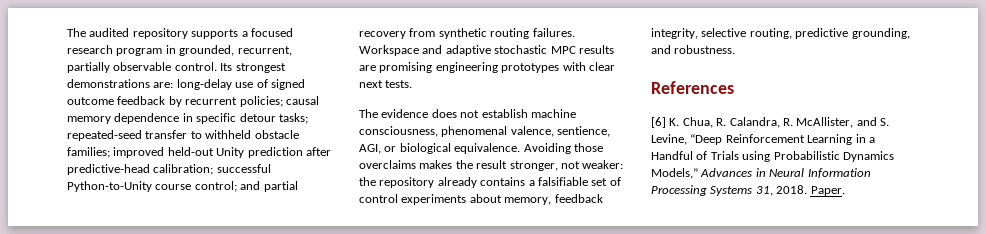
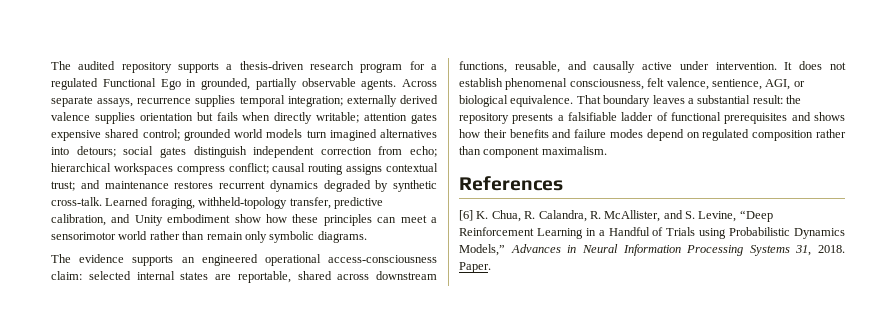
[250,28,293,37] focused -> [239,61,304,70] thesis-driven
(163, 52) none -> [409,61,437,70] [51,78,181,90] for a regulated Functional Ego
[237,46,292,56] recurrent, -> (250, 84) none
[174,62,286,73] [67,79,305,90] [67,96,319,107] [67,113,308,124] [67,130,299,141] [67,147,331,158] [67,164,271,175] [67,181,298,192] [359,28,575,39] [359,45,614,56] [359,62,615,73] [359,80,413,88] [359,109,576,118] [359,126,508,137] control. Its strongest demonstrations are: long-delay use of signed outcome feedback by recurrent policies; causal memory dependence in specific detour tasks; repeated-seed transfer to withheld obstacle families; improved held-out Unity prediction after predictive-head calibration; successful Python-to-Unity course control; and partial recovery from synthetic routing failures. Workspace and adaptive stochastic MPC results are promising engineering prototypes with clear next tests. // The evidence does not establish machine consciousness, phenomenal -> [361,79,437,90] [51,95,438,107] [51,112,438,124] [51,129,437,141] [51,146,437,158] [51,163,438,175] [51,180,437,192] [51,197,383,209] [51,214,437,226] [51,231,367,243] [51,254,437,266] [51,271,437,283] [459,61,846,73] [459,78,665,90] agents. Across separate assays, recurrence supplies temporal integration; externally derived valence supplies orientation but fails when directly writable; attention gates expensive shared control; grounded world models turn imagined alternatives into detours; social gates distinguish independent correction from echo; hierarchical workspaces compress conflict; causal routing assigns contextual trust; and maintenance restores recurrent dynamics degraded by synthetic cross-talk. Learned foraging, withheld-topology transfer, predictive calibration, and Unity embodiment show how these principles can meet a sensorimotor world rather than remain only symbolic diagrams. // The evidence supports an engineered operational access-consciousness claim: selected internal states are reportable, shared across downstream functions, reusable, and causally active under intervention. It does not establish phenomenal consciousness, felt
[523,143,603,154] [359,160,624,171] [359,177,621,188] [359,194,603,205] [651,28,910,39] [651,45,736,54] Avoiding those overclaims makes the result stronger, not weaker: the repository already contains a falsifiable set of control experiments about memory, feedback integrity, selective routing, predictive grounding, and robustness. -> [576,95,801,107] [459,112,845,124] [459,129,846,141] [459,146,607,158] That boundary leaves a substantial result: the repository presents a falsifiable ladder of functional prerequisites and shows how their benefits and failure modes depend on regulated composition rather than component maximalism.

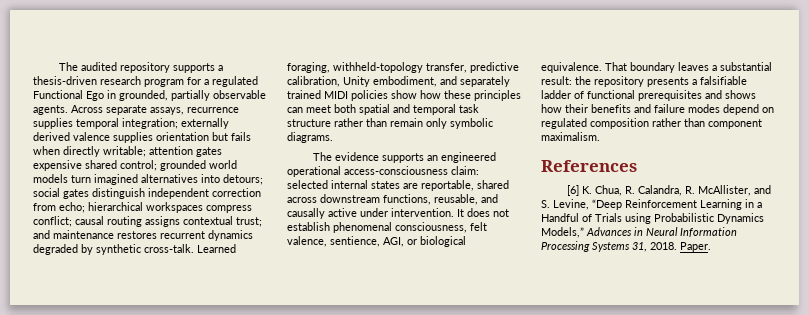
[111,214,231,226] and Unity embodiment -> [343,76,510,87] [287,90,388,101] Unity embodiment, and separately trained MIDI policies
[430,217,437,223] [51,231,148,240] a sensorimotor world -> [334,104,479,115] [287,119,331,127] both spatial and temporal task structure

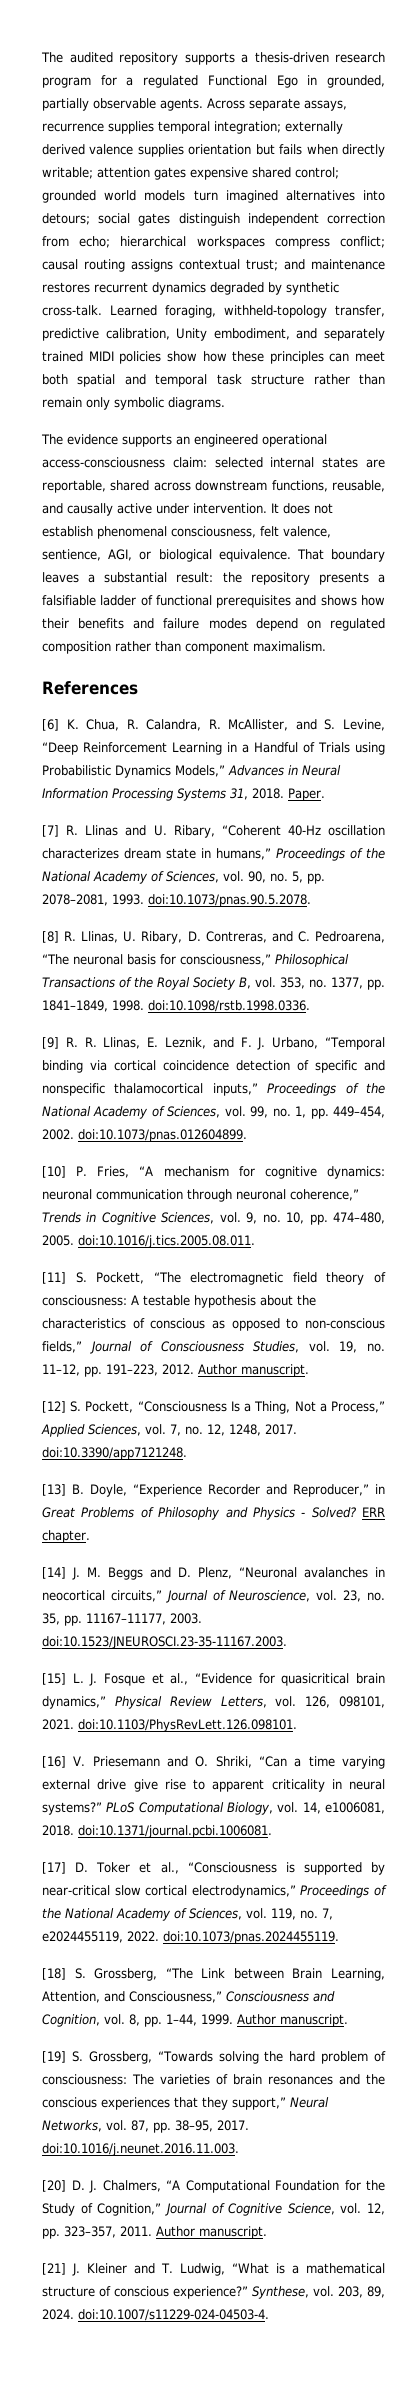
(711, 247) none -> [42,825,385,838] [42,848,385,861] [42,871,325,884] [42,894,311,907] [42,931,385,944] [42,954,349,967] [42,977,385,990] [42,1000,310,1012] [42,1037,386,1050] [42,1060,385,1073] [42,1083,385,1096] [42,1106,386,1119] [42,1129,247,1142] [42,1166,385,1179] [42,1189,359,1202] [42,1212,385,1225] [42,1235,255,1248] [42,1272,386,1285] [42,1295,316,1308] [42,1318,385,1331] [42,1341,385,1354] [42,1364,309,1377] [42,1401,386,1414] [41,1424,297,1437] [42,1447,187,1460] [42,1484,385,1497] [42,1507,385,1520] [42,1530,90,1543] [42,1567,385,1580] [42,1590,385,1603] [42,1613,202,1626] [42,1636,287,1649] [42,1673,385,1686] [42,1696,385,1709] [42,1719,297,1732] [42,1756,386,1769] [42,1779,385,1792] [42,1802,385,1815] [42,1825,272,1838] [42,1862,385,1875] [42,1885,387,1898] [42,1908,333,1921] [42,1931,339,1944] [42,1968,385,1981] [42,1991,335,2003] [42,2014,348,2027] [42,2051,386,2064] [42,2074,385,2085] [42,2097,329,2110] [42,2120,249,2133] [42,2143,239,2156] [42,2180,385,2193] [42,2203,385,2216] [42,2226,267,2239] [42,2263,385,2276] [42,2286,385,2299] [42,2309,269,2321] // [7] R. Llinas and U. Ribary, “Coherent 40-Hz oscillation characterizes dream state in humans,” Proceedings of the National Academy of Sciences, vol. 90, no. 5, pp. 2078–2081, 1993. doi:10.1073/pnas.90.5.2078. // [8] R. Llinas, U. Ribary, D. Contreras, and C. Pedroarena, “The neuronal basis for consciousness,” Philosophical Transactions of the Royal Society B, vol. 353, no. 1377, pp. 1841–1849, 1998. doi:10.1098/rstb.1998.0336. // [9] R. R. Llinas, E. Leznik, and F. J. Urbano, “Temporal binding via cortical coincidence detection of specific and nonspecific thalamocortical inputs,” Proceedings of the National Academy of Sciences, vol. 99, no. 1, pp. 449–454, 2002. doi:10.1073/pnas.012604899. // [10] P. Fries, “A mechanism for cognitive dynamics: neuronal communication through neuronal coherence,” Trends in Cognitive Sciences, vol. 9, no. 10, pp. 474–480, 2005. doi:10.1016/j.tics.2005.08.011. // [11] S. Pockett, “The electromagnetic field theory of consciousness: A testable hypothesis about the characteristics of conscious as opposed to non-conscious fields,” Journal of Consciousness Studies, vol. 19, no. 11–12, pp. 191–223, 2012. Author manuscript. // [12] S. Pockett, “Consciousness Is a Thing, Not a Process,” Applied Sciences, vol. 7, no. 12, 1248, 2017. doi:10.3390/app7121248. // [13] B. Doyle, “Experience Recorder and Reproducer,” in Great Problems of Philosophy and Physics - Solved? ERR chapter. // [14] J. M. Beggs and D. Plenz, “Neuronal avalanches in neocortical circuits,” Journal of Neuroscience, vol. 23, no. 35, pp. 11167–11177, 2003. doi:10.1523/JNEUROSCI.23-35-11167.2003. // [15] L. J. Fosque et al., “Evidence for quasicritical brain dynamics,” Physical Review Letters, vol. 126, 098101, 2021. doi:10.1103/PhysRevLett.126.098101. // [16] V. Priesemann and O. Shriki, “Can a time varying external drive give rise to apparent criticality in neural systems?” PLoS Computational Biology, vol. 14, e1006081, 2018. doi:10.1371/journal.pcbi.1006081. // [17] D. Toker et al., “Consciousness is supported by near-critical slow cortical electrodynamics,” Proceedings of the National Academy of Sciences, vol. 119, no. 7, e2024455119, 2022. doi:10.1073/pnas.2024455119. // [18] S. Grossberg, “The Link between Brain Learning, Attention, and Consciousness,” Consciousness and Cognition, vol. 8, pp. 1–44, 1999. Author manuscript. // [19] S. Grossberg, “Towards solving the hard problem of consciousness: The varieties of brain resonances and the conscious experiences that they support,” Neural Networks, vol. 87, pp. 38–95, 2017. doi:10.1016/j.neunet.2016.11.003. // [20] D. J. Chalmers, “A Computational Foundation for the Study of Cognition,” Journal of Cognitive Science, vol. 12, pp. 323–357, 2011. Author manuscript. // [21] J. Kleiner and T. Ludwig, “What is a mathematical structure of conscious experience?” Synthese, vol. 203, 89, 2024. doi:10.1007/s11229-024-04503-4.

